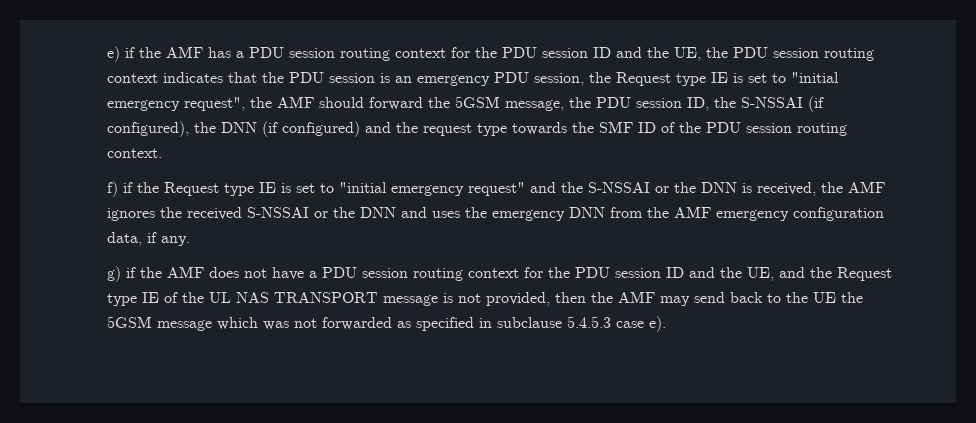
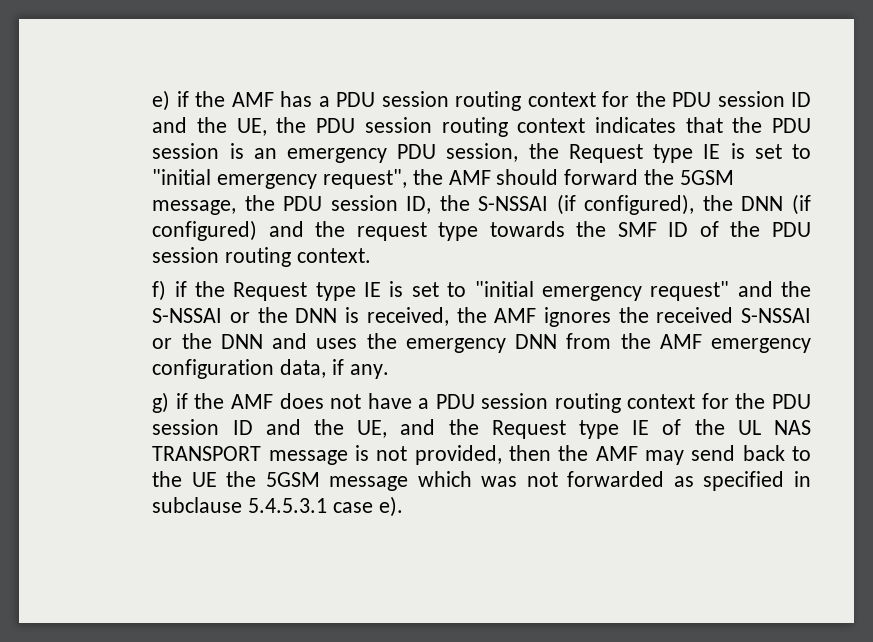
[566,316,611,328] 5.4.5.3 -> [248,498,328,513] 5.4.5.3.1

